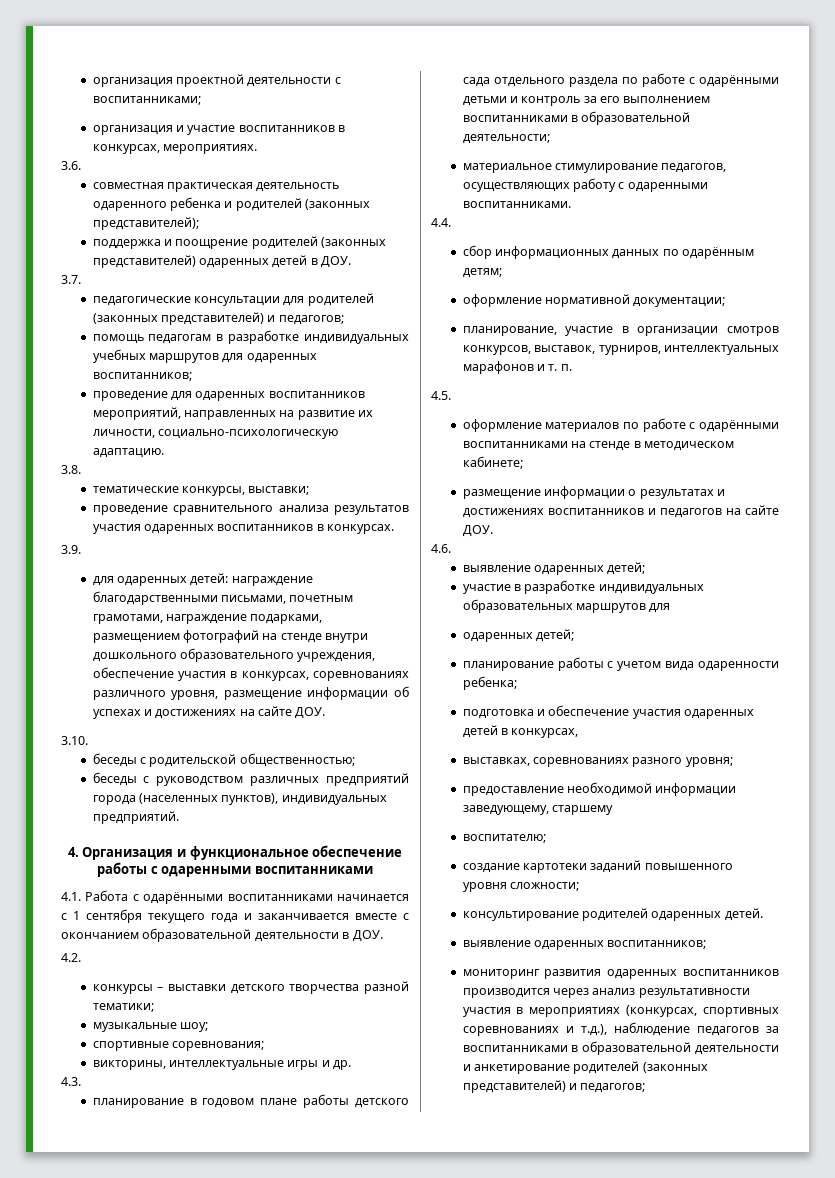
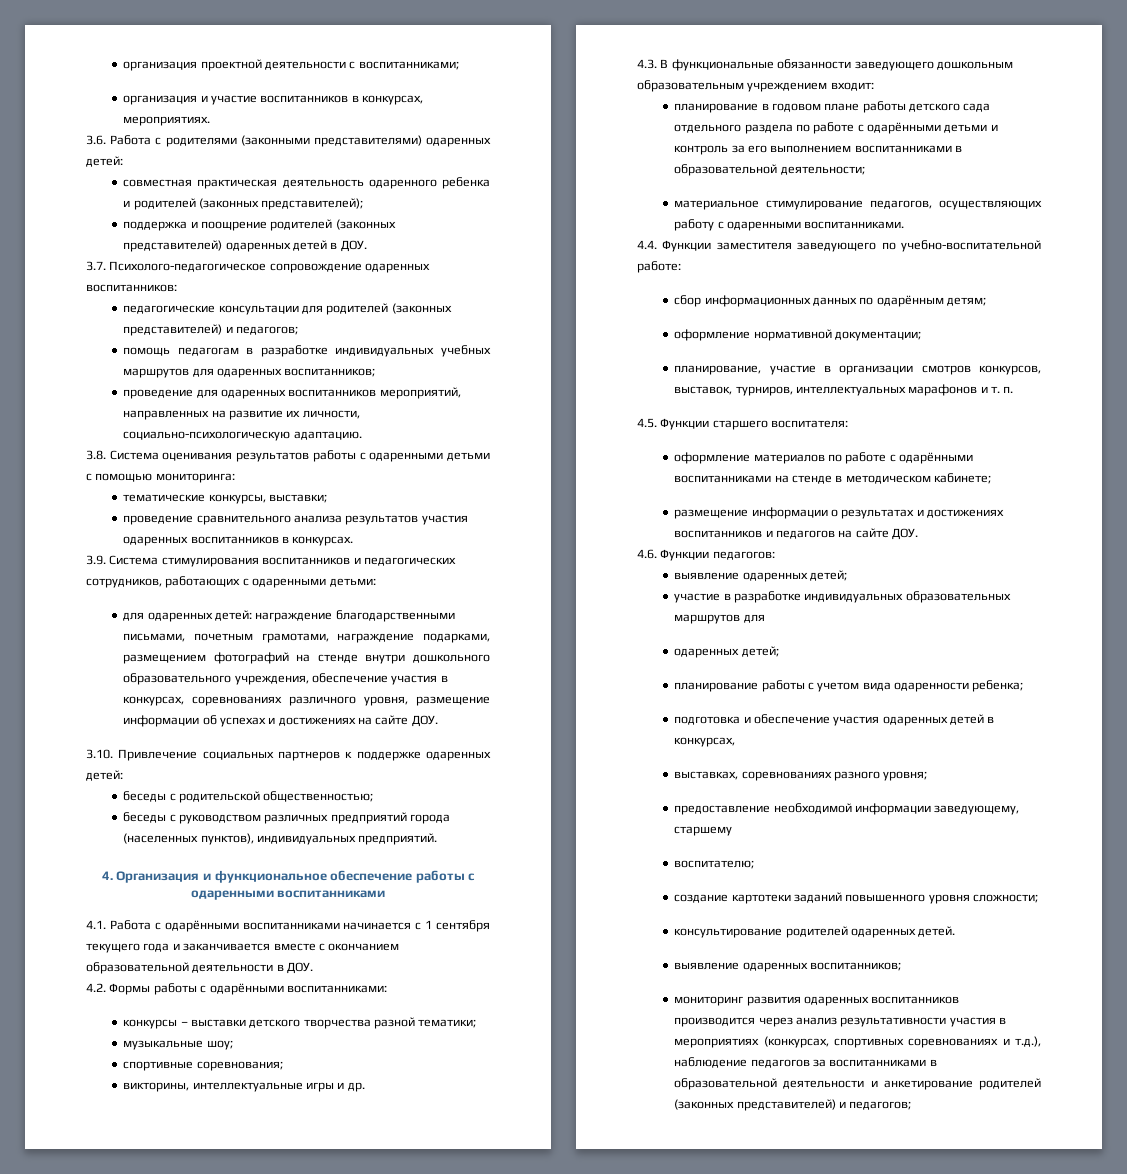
(81, 165) none -> [110,135,491,147] [86,156,123,167] Работа с родителями (законными представителями) одаренных детей:
(81, 279) none -> [109,261,431,273] [86,284,177,292] Психолого-педагогическое сопровождение одаренных воспитанников:
(81, 469) none -> [109,450,491,462] [86,473,235,483] Система оценивания результатов работы с одаренными детьми с помощью мониторинга:
(81, 549) none -> [109,555,456,567] [86,576,376,588] Система стимулирования воспитанников и педагогических сотрудников, работающих с одаренными детьми:
(88, 740) none -> [118,749,491,761] [86,770,123,781] Привлечение социальных партнеров к поддержке одаренных детей:
(81, 957) none -> [109,983,387,995] Формы работы с одарёнными воспитанниками:
(81, 1081) none -> [660,59,1013,71] [637,80,874,92] В функциональные обязанности заведующего дошкольным образовательным учреждением входит:
(451, 222) none -> [662,240,1041,252] [637,261,681,273] Функции заместителя заведующего по учебно-воспитательной работе:
(451, 395) none -> [660,418,849,430] Функции старшего воспитателя:
(451, 548) none -> [660,549,775,561] Функции педагогов:

